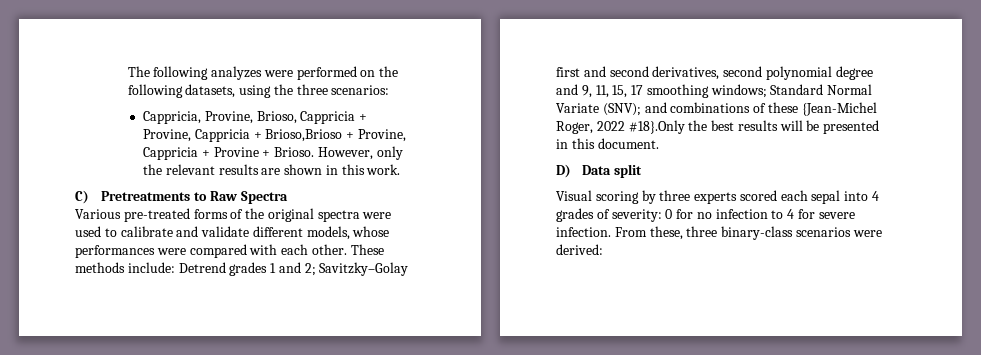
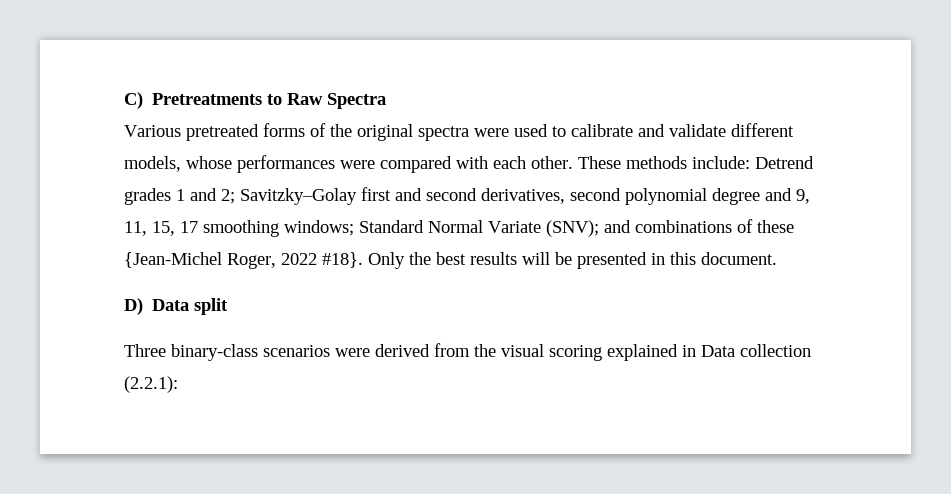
[127,66,399,80] [127,84,390,98] [142,111,368,124] [142,129,406,142] [142,146,403,160] [142,164,401,175] The following analyzes were performed on the following datasets, using the three scenarios: // Cappricia, Provine, Brioso, Cappricia + Provine, Cappricia + Brioso,Brioso + Provine, Cappricia + Provine + Brioso. However, only the relevant results are shown in this work. // -> (124, 100) none
[123,208,190,222] pre-treated -> [186,124,259,141] pretreated
[628,120,685,134] #18}.Only -> [322,252,405,269] #18}. Only
[556,190,880,204] [556,208,855,222] [556,226,882,240] [556,244,603,255] Visual scoring by three experts scored each sepal into 4 grades of severity: 0 for no infection to 4 for severe infection. From these, three binary-class scenarios were derived: -> [124,343,811,361] [124,376,178,393] Three binary-class scenarios were derived from the visual scoring explained in Data collection (2.2.1):

